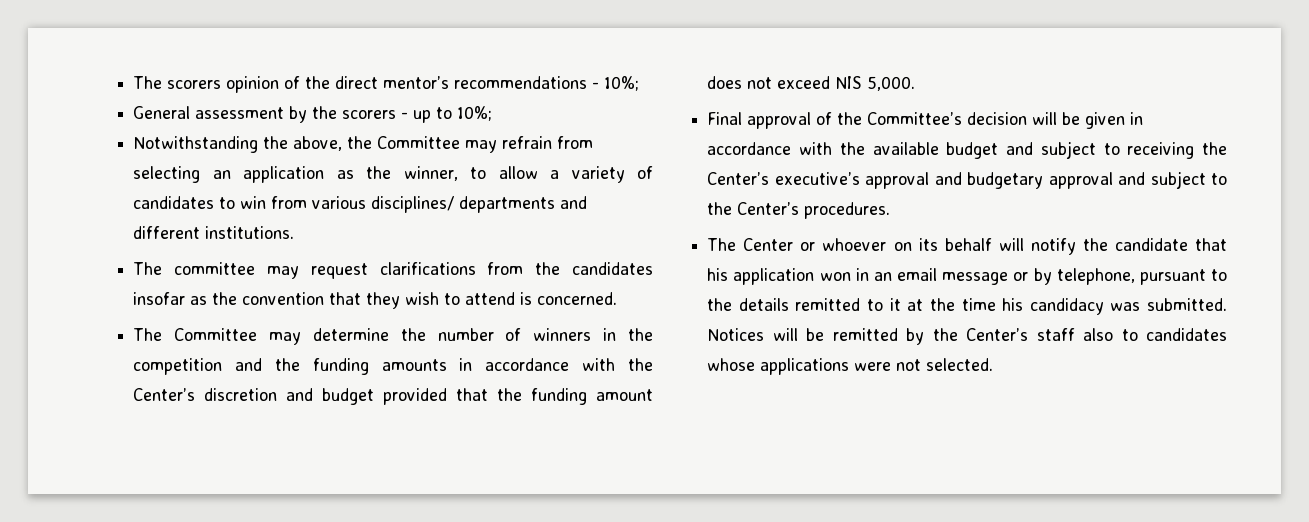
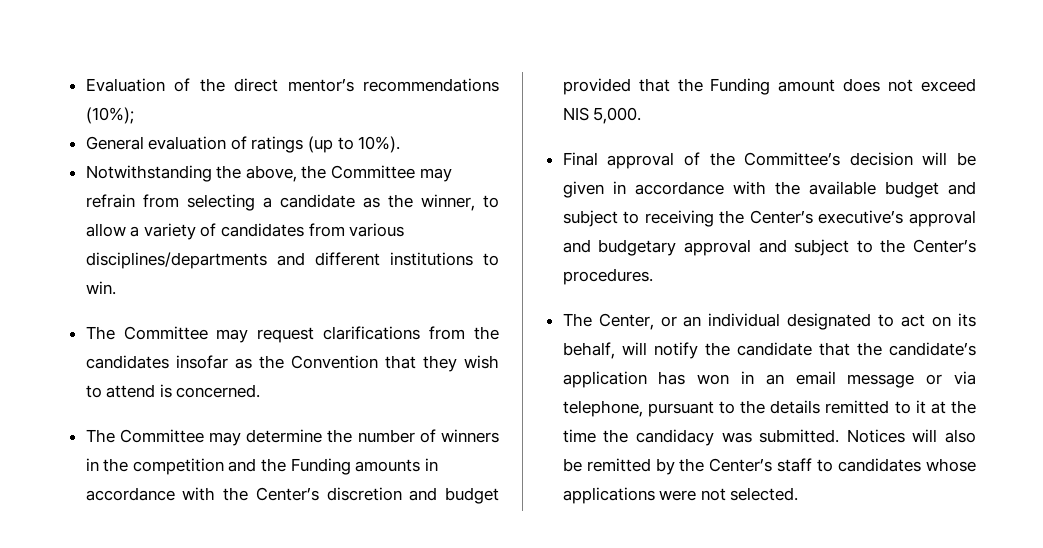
[133,76,280,93] The scorers opinion -> [85,78,165,92] Evaluation
[592,76,640,91] - 10%; -> [85,107,134,124] (10%);
[195,106,493,123] assessment by the scorers - up to 10%; -> [148,136,401,153] evaluation of ratings (up to 10%).
[212,166,325,183] an application -> [262,194,355,208] a candidate
[219,196,588,213] [133,226,295,239] [133,262,256,275] to win from various disciplines/ departments and different institutions. // The committee -> [308,223,405,237] [85,252,499,269] [85,281,116,295] [85,326,208,340] from various disciplines/departments and different institutions to win. // The Committee
[242,292,325,305] convention -> [290,355,378,369] Convention
[312,358,369,375] funding -> [290,458,351,475] Funding
[531,388,588,405] funding -> [710,78,771,95] Funding
[743,238,887,251] Center or whoever -> [598,313,926,330] Center, or an individual designated to act
[944,238,992,251] behalf -> [562,342,615,359] behalf,
[707,268,815,285] his application -> [856,342,976,356] [562,371,686,388] the candidate’s application has
[1033,268,1052,285] by -> [954,371,976,385] via
[1002,298,1024,311] his -> [603,429,629,443] the
(798, 334) none -> [945,429,976,443] also
[1083,328,1114,341] also -> (813, 465) none

